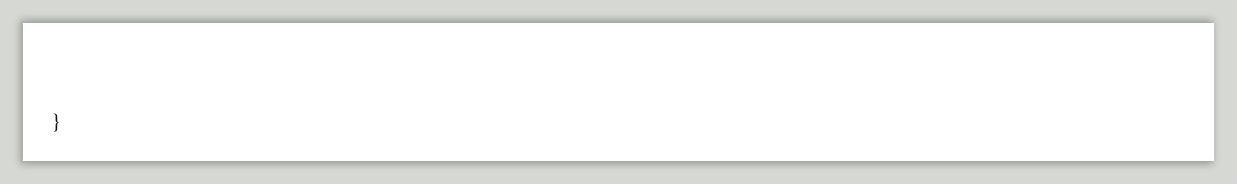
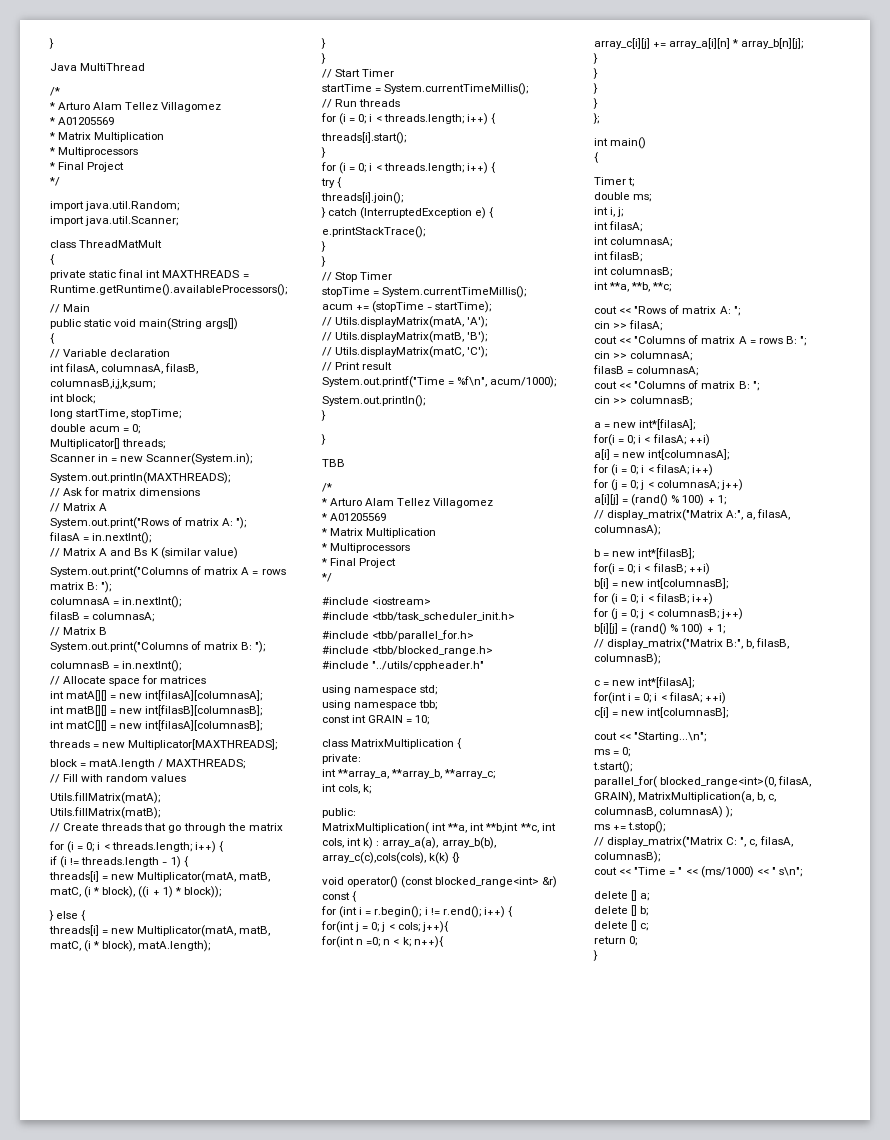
[51,113,61,132] } -> [49,38,54,49] [50,63,146,71] [50,87,60,96] [49,102,222,112] [49,117,115,125] [49,132,165,142] [49,147,139,157] [49,162,125,172] [49,177,60,186] [50,201,180,211] [50,216,179,226] [50,240,163,248] [50,254,55,265] [50,269,249,280] [50,284,287,296] [50,304,91,313] [50,318,239,330] [50,333,55,344] [50,349,171,358] [50,363,199,374] [50,379,155,389] [50,394,96,404] [50,409,182,419] [50,424,141,434] [50,438,166,449] [50,453,253,465] [50,472,230,484] [50,487,201,497] [50,503,108,512] [50,517,247,529] [49,532,152,544] [50,547,238,559] [50,566,286,578] [50,581,112,593] [50,596,182,608] [49,611,155,622] [50,627,108,636] [50,641,266,653] [50,660,182,672] [50,675,207,686] [50,690,263,701] [50,705,263,716] [50,720,263,731] [49,739,278,750] [50,759,246,769] [50,774,187,783] [50,792,160,804] [50,807,160,819] [50,823,283,833] [49,841,224,853] [50,856,189,868] [49,871,271,883] [50,886,221,898] [49,910,87,921] [49,925,271,937] [50,940,211,952] [321,38,326,49] [321,53,326,64] [322,69,395,78] [322,83,529,95] [322,99,401,108] [321,113,496,125] [321,132,406,144] [321,147,326,158] [321,162,496,174] [321,177,343,188] [321,192,403,204] [321,207,495,219] [322,226,425,238] [321,241,326,252] [321,256,326,267] [322,272,393,282] [322,286,527,298] [322,301,492,313] [322,316,488,328] [322,331,488,343] [322,346,488,358] [322,362,393,371] [322,376,557,388] [322,395,425,407] [321,410,326,421] [321,434,326,445] [322,459,345,467] [322,483,332,492] [321,498,494,508] [321,513,387,521] [321,528,437,538] [321,543,411,553] [321,558,397,568] [321,573,332,582] [322,597,432,605] [322,612,516,621] [322,630,475,641] [322,646,494,656] [322,661,485,671] [322,685,438,695] [322,700,438,710] [322,715,430,725] [322,738,463,749] [322,754,361,764] [322,769,496,779] [322,784,372,794] [322,808,356,818] [322,822,556,834] [322,837,496,849] [322,852,461,864] [322,876,558,888] [322,891,358,902] [321,906,513,918] [321,921,449,933] [321,936,444,948] [594,38,804,49] [593,53,598,64] [593,68,598,79] [593,83,598,94] [593,98,598,109] [593,113,599,124] [594,137,647,149] [594,152,599,163] [594,177,635,187] [594,192,652,202] [594,207,624,217] [594,221,643,232] [594,237,673,247] [594,251,643,262] [594,267,673,277] [594,282,672,292] [594,305,740,316] [594,320,663,331] [594,335,806,346] [594,351,693,361] [593,365,699,376] [594,380,759,391] [594,396,693,406] [594,419,696,430] [593,434,710,446] [594,449,730,460] [593,464,713,476] [593,479,743,491] [594,494,726,506] [594,509,791,521] [594,524,660,536] [594,548,695,559] [593,563,710,575] [594,578,729,589] [593,593,713,605] [593,608,743,620] [594,623,725,635] [594,638,790,650] [594,653,660,665] [594,677,695,688] [593,692,726,704] [594,707,729,718] [594,732,707,742] [594,747,631,757] [593,761,632,773] [594,776,812,788] [594,791,777,803] [594,806,733,818] [594,821,666,833] [594,836,793,848] [594,851,660,863] [594,866,802,878] [594,890,650,901] [594,905,649,916] [594,920,649,931] [594,936,638,946] [593,950,598,961] } // Java MultiThread // /* // * Arturo Alam Tellez Villagomez // * A01205569 // * Matrix Multiplication // * Multiprocessors // * Final Project // */ // import java.util.Random; // import java.util.Scanner; // class ThreadMatMult // { // private static final int MAXTHREADS = Runtime.getRuntime().availableProcessors(); // // Main // public static void main(String args[]) // { // // Variable declaration // int filasA, columnasA, filasB, columnasB,i,j,k,sum; // int block; // long startTime, stopTime; // double acum = 0; // Multiplicator[] threads; // Scanner in = new Scanner(System.in); // System.out.println(MAXTHREADS); // // Ask for matrix dimensions // // Matrix A // System.out.print("Rows of matrix A: "); // filasA = in.nextInt(); // // Matrix A and Bs K (similar value) // System.out.print("Columns of matrix A = rows matrix B: "); // columnasA = in.nextInt(); // filasB = columnasA; // // Matrix B // System.out.print("Columns of matrix B: "); // columnasB = in.nextInt(); // // Allocate space for matrices // int matA[][] = new int[filasA][columnasA]; // int matB[][] = new int[filasB][columnasB]; // int matC[][] = new int[filasA][columnasB]; // threads = new Multiplicator[MAXTHREADS]; // block = matA.length / MAXTHREADS; // // Fill with random values // Utils.fillMatrix(matA); // Utils.fillMatrix(matB); // // Create threads that go through the matrix // for (i = 0; i < threads.length; i++) { // if (i != threads.length - 1) { // threads[i] = new Multiplicator(matA, matB, matC, (i * block), ((i + 1) * block)); // } else { // threads[i] = new Multiplicator(matA, matB, matC, (i * block), matA.length); // } // } // // Start Timer // startTime = System.currentTimeMillis(); // // Run threads // for (i = 0; i < threads.length; i++) { // threads[i].start(); // } // for (i = 0; i < threads.length; i++) { // try { // threads[i].join(); // } catch (InterruptedException e) { // e.printStackTrace(); // } // } // // Stop Timer // stopTime = System.currentTimeMillis(); // acum += (stopTime - startTime); // // Utils.displayMatrix(matA, 'A'); // // Utils.displayMatrix(matB, 'B'); // // Utils.displayMatrix(matC, 'C'); // // Print result // System.out.printf("Time = %f\n", acum/1000); // System.out.println(); // } // } // TBB // /* // * Arturo Alam Tellez Villagomez // * A01205569 // * Matrix Multiplication // * Multiprocessors // * Final Project // */ // #include <iostream> // #include <tbb/task_scheduler_init.h> // #include <tbb/parallel_for.h> // #include <tbb/blocked_range.h> // #include "../utils/cppheader.h" // using namespace std; // using namespace tbb; // const int GRAIN = 10; // class MatrixMultiplication { // private: // int **array_a, **array_b, **array_c; // int cols, k; // public: // MatrixMultiplication( int **a, int **b,int **c, int cols, int k) : array_a(a), array_b(b), array_c(c),cols(cols), k(k) {} // void operator() (const blocked_range<int> &r) const { // for (int i = r.begin(); i != r.end(); i++) { // for(int j = 0; j < cols; j++){ // for(int n =0; n < k; n++){ // array_c[i][j] += array_a[i][n] * array_b[n][j]; // } // } // } // } // }; // int main() // { // Timer t; // double ms; // int i, j; // int filasA; // int columnasA; // int filasB; // int columnasB; // int **a, **b, **c; // cout << "Rows of matrix A: "; // cin >> filasA; // cout << "Columns of matrix A = rows B: "; // cin >> columnasA; // filasB = columnasA; // cout << "Columns of matrix B: "; // cin >> columnasB; // a = new int*[filasA]; // for(i = 0; i < filasA; ++i) // a[i] = new int[columnasA]; // for (i = 0; i < filasA; i++) // for (j = 0; j < columnasA; j++) // a[i][j] = (rand() % 100) + 1; // // display_matrix("Matrix A:", a, filasA, columnasA); // b = new int*[filasB]; // for(i = 0; i < filasB; ++i) // b[i] = new int[columnasB]; // for (i = 0; i < filasB; i++) // for (j = 0; j < columnasB; j++) // b[i][j] = (rand() % 100) + 1; // // display_matrix("Matrix B:", b, filasB, columnasB); // c = new int*[filasA]; // for(int i = 0; i < filasA; ++i) // c[i] = new int[columnasB]; // cout << "Starting...\n"; // ms = 0; // t.start(); // parallel_for( blocked_range<int>(0, filasA, GRAIN), MatrixMultiplication(a, b, c, columnasB, columnasA) ); // ms += t.stop(); // // display_matrix("Matrix C: ", c, filasA, columnasB); // cout << "Time = " << (ms/1000) << " s\n"; // delete [] a; // delete [] b; // delete [] c; // return 0; // }

